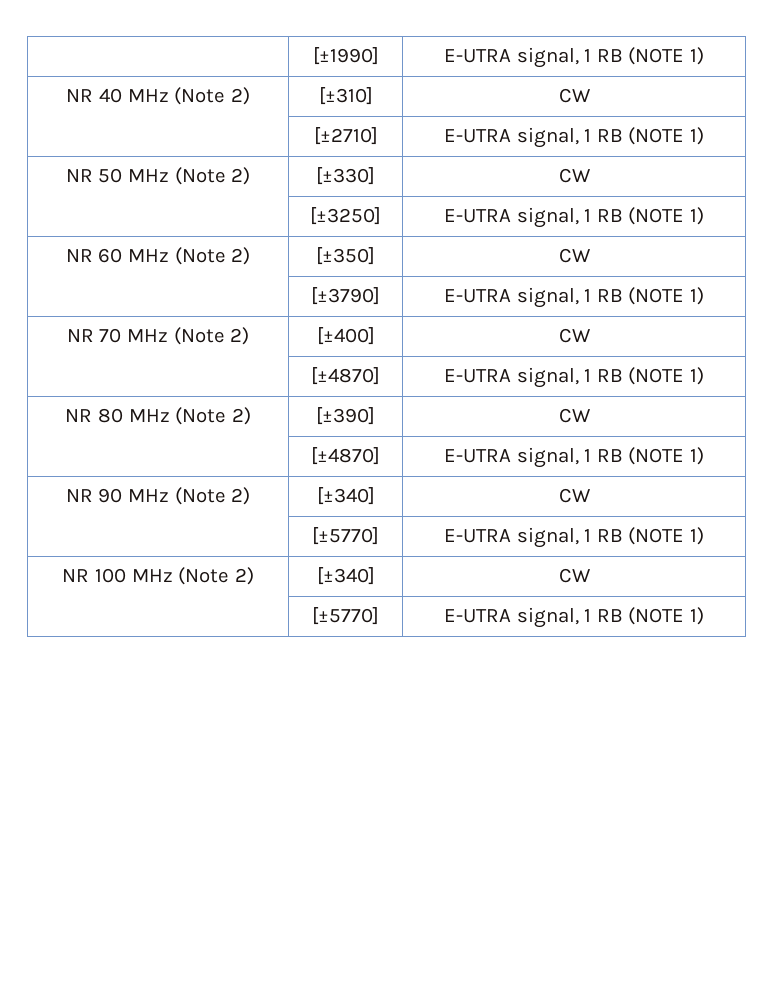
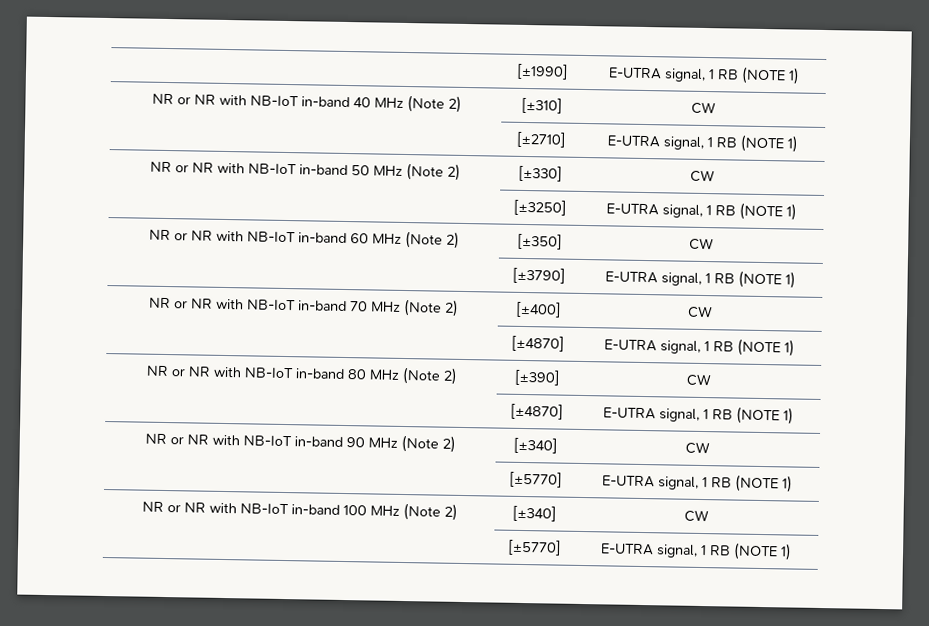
(94, 95) none -> [176,94,350,108] or NR with NB-IoT in-band
(93, 175) none -> [175,162,348,176] or NR with NB-IoT in-band
(93, 255) none -> [174,230,347,244] or NR with NB-IoT in-band
(94, 335) none -> [173,298,347,312] or NR with NB-IoT in-band
(93, 415) none -> [171,366,345,379] or NR with NB-IoT in-band
(93, 495) none -> [170,434,343,447] or NR with NB-IoT in-band
(90, 575) none -> [166,502,340,515] or NR with NB-IoT in-band

